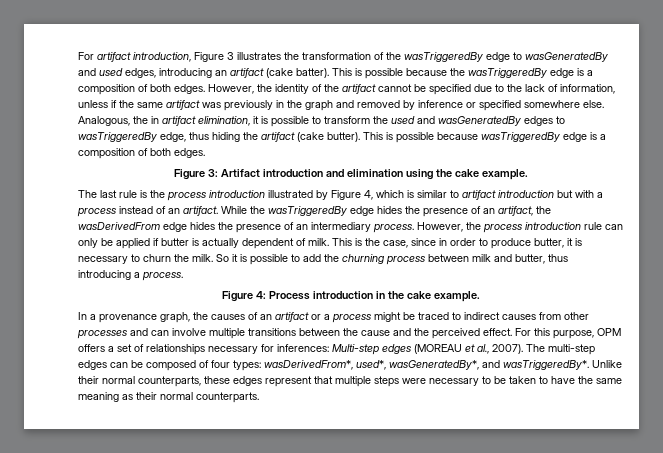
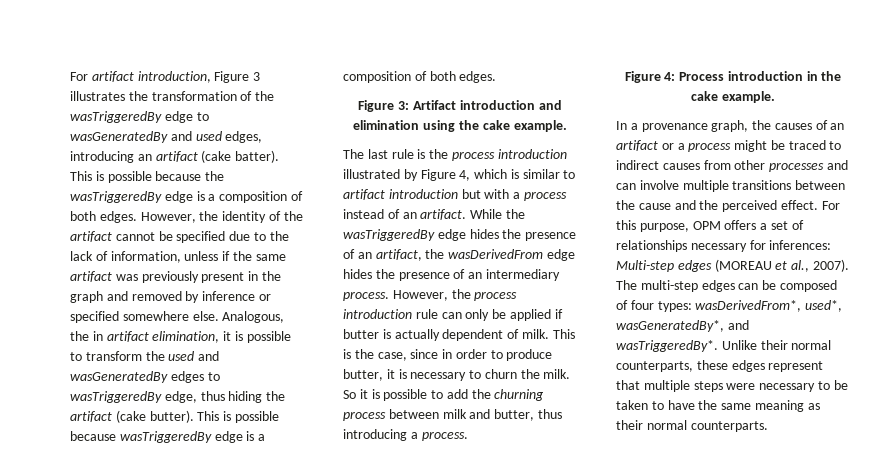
(273, 105) none -> [201,272,245,283] present

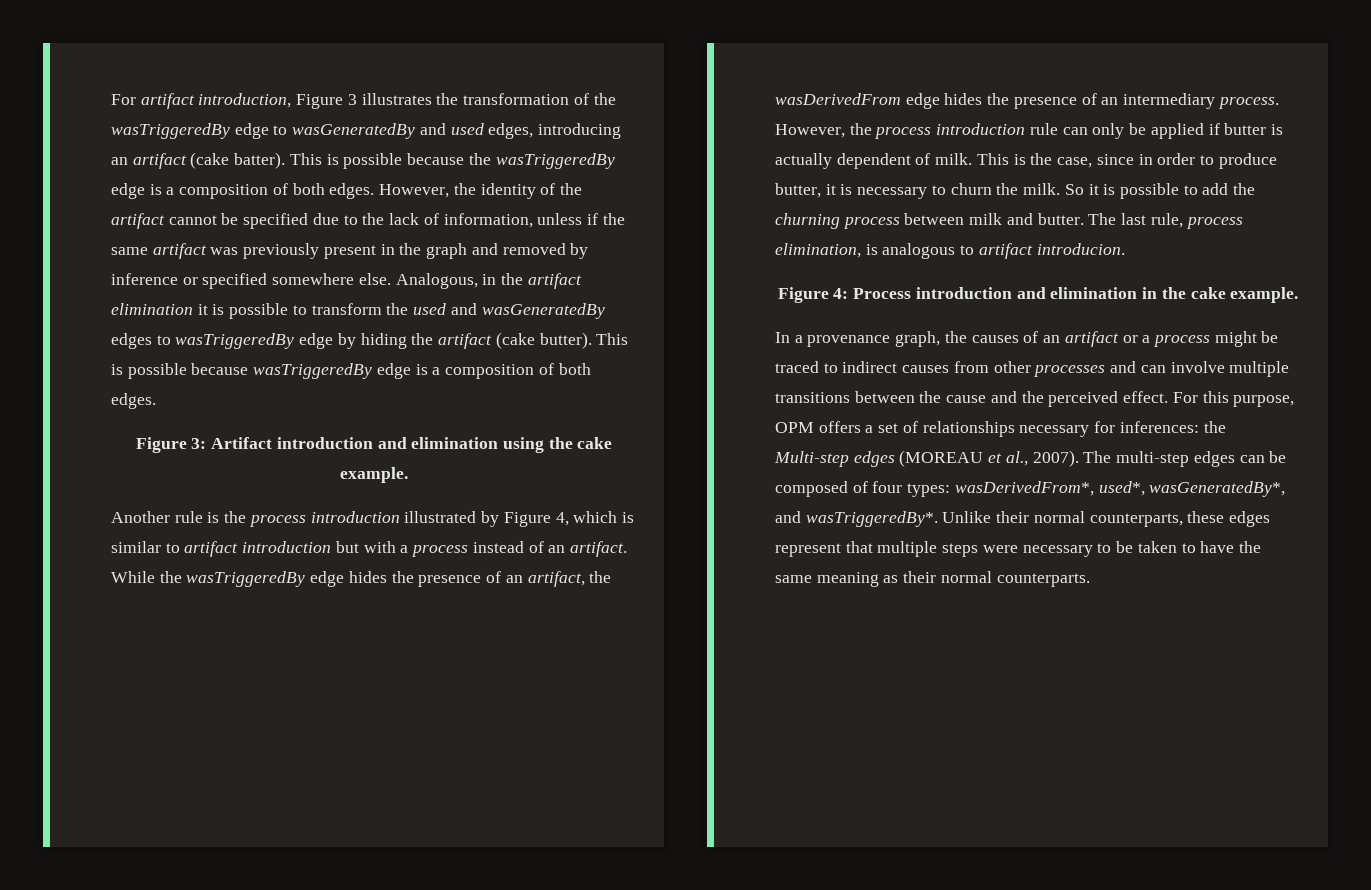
[70,331,220,343] the in artifact elimination, -> [482,273,582,289] [111,303,193,315] in the artifact elimination
[164,391,225,403] edge, thus -> [299,333,356,349] edge by
[343,149,388,159] The last -> [111,511,170,523] Another
[494,409,562,421] [343,429,468,441] butter, thus introducing a process. -> [1037,213,1243,229] [775,243,1125,259] butter. The last rule, process elimination, is analogous to artifact introducion.
(803, 76) none -> [1016,287,1138,299] and elimination
(832, 245) none -> [1203,421,1226,433] the

